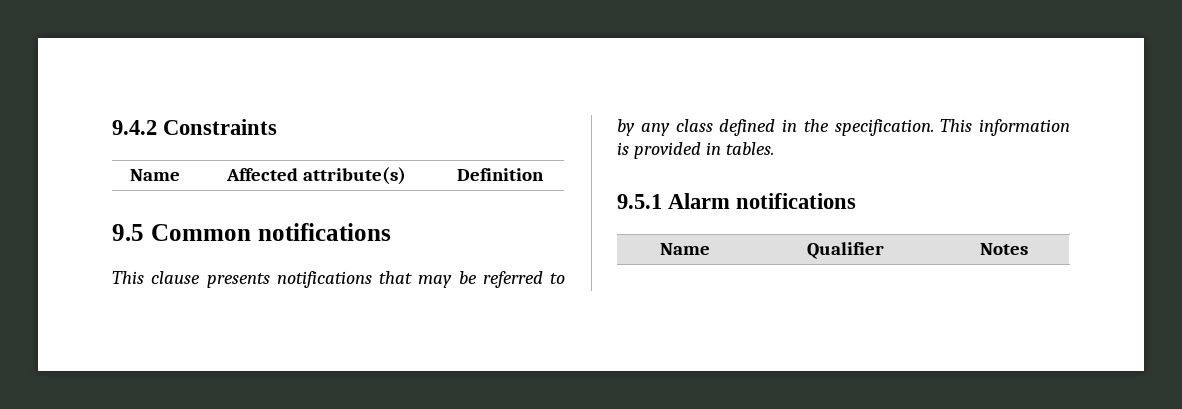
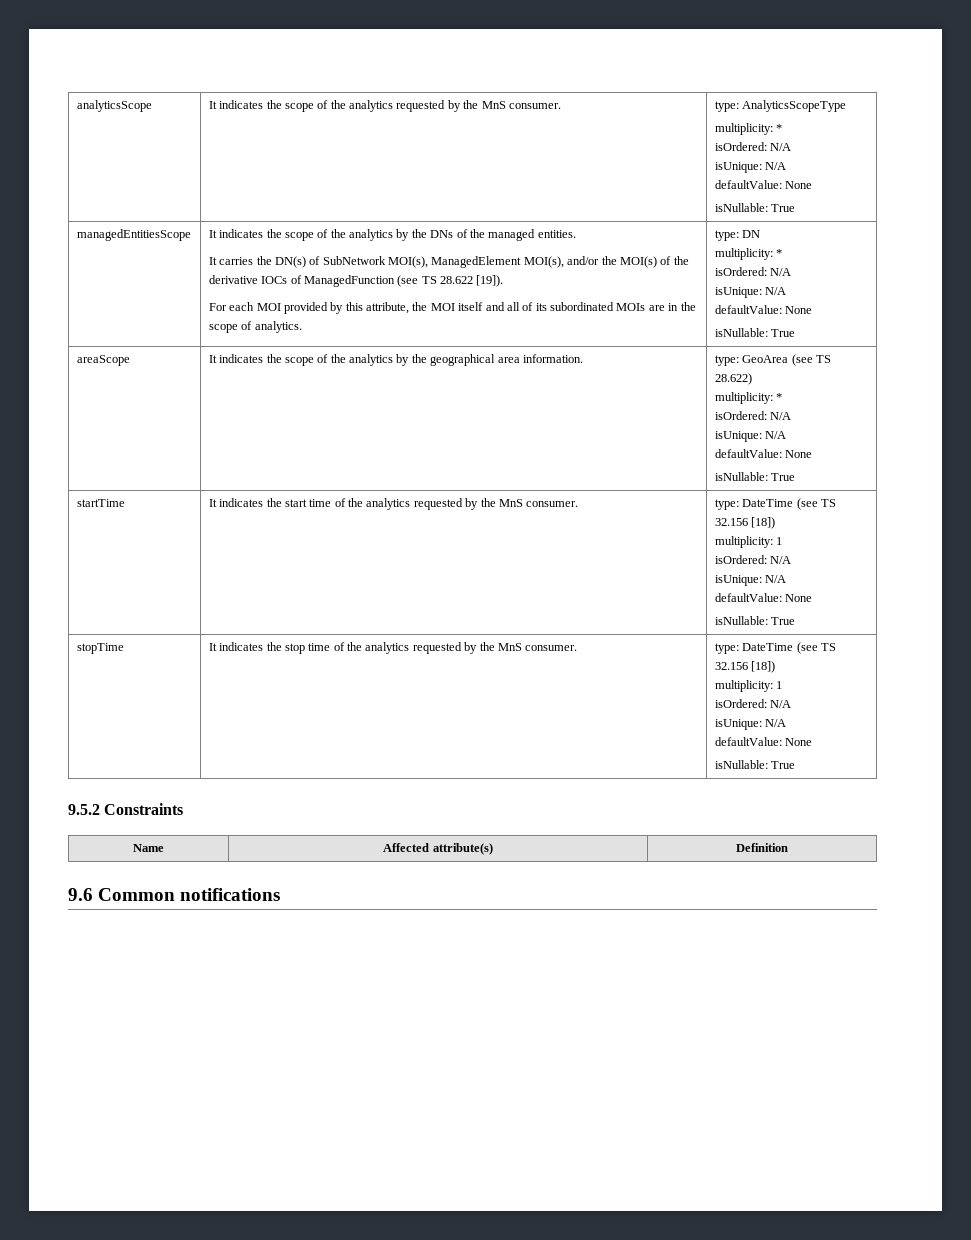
[112,120,157,135] 9.4.2 -> [76,100,152,112] [208,100,561,112] [714,100,847,112] [714,123,783,135] [714,142,792,151] [714,162,787,173] [714,180,813,189] [714,203,796,212] [76,229,191,241] [208,229,576,241] [208,256,689,268] [208,275,504,287] [208,302,696,314] [208,321,302,333] [714,230,761,241] [714,248,783,260] [714,267,792,276] [714,287,787,298] [714,305,813,314] [714,328,796,337] [76,355,130,366] [208,354,583,366] [714,354,831,366] [714,373,752,385] [714,392,783,404] [714,411,792,420] [714,431,787,442] [714,449,813,458] [714,472,796,481] [76,499,125,507] [208,498,579,510] [714,498,836,510] [714,517,776,529] [714,536,783,548] [714,555,792,564] [714,575,787,586] [714,593,813,602] [714,616,796,625] [76,643,124,654] [208,642,578,654] [714,642,836,654] [714,661,776,673] [714,680,783,692] [714,699,792,708] [714,719,787,730] [714,737,813,746] [714,760,796,769] [68,804,100,815] analyticsScope | It indicates the scope of the analytics requested by the MnS consumer. | type: AnalyticsScopeType // multiplicity: * // isOrdered: N/A // isUnique: N/A // defaultValue: None // isNullable: True // managedEntitiesScope | It indicates the scope of the analytics by the DNs of the managed entities. // It carries the DN(s) of SubNetwork MOI(s), ManagedElement MOI(s), and/or the MOI(s) of the derivative IOCs of ManagedFunction (see TS 28.622 [19]). // For each MOI provided by this attribute, the MOI itself and all of its subordinated MOIs are in the scope of analytics. | type: DN // multiplicity: * // isOrdered: N/A // isUnique: N/A // defaultValue: None // isNullable: True // areaScope | It indicates the scope of the analytics by the geographical area information. | type: GeoArea (see TS 28.622) // multiplicity: * // isOrdered: N/A // isUnique: N/A // defaultValue: None // isNullable: True // startTime | It indicates the start time of the analytics requested by the MnS consumer. | type: DateTime (see TS 32.156 [18]) // multiplicity: 1 // isOrdered: N/A // isUnique: N/A // defaultValue: None // isNullable: True // stopTime | It indicates the stop time of the analytics requested by the MnS consumer. | type: DateTime (see TS 32.156 [18]) // multiplicity: 1 // isOrdered: N/A // isUnique: N/A // defaultValue: None // isNullable: True // 9.5.2
[112,224,144,241] 9.5 -> [68,888,93,901] 9.6
[112,271,565,288] [617,119,1070,136] [617,142,775,159] [617,193,857,209] [659,243,710,255] [806,242,884,259] [980,243,1028,255] // This clause presents notifications that may be referred to by any class defined in the specification. This information is provided in tables. // 9.5.1 Alarm notifications // Name | Qualifier | Notes -> (281, 894) none

